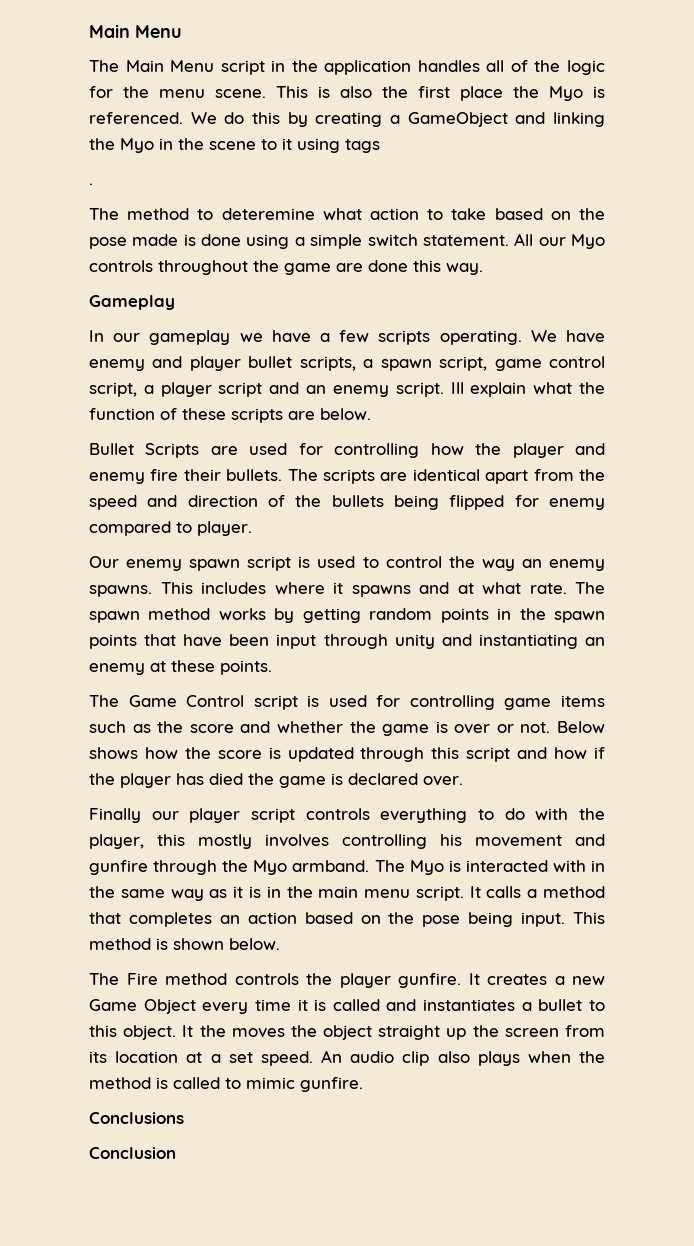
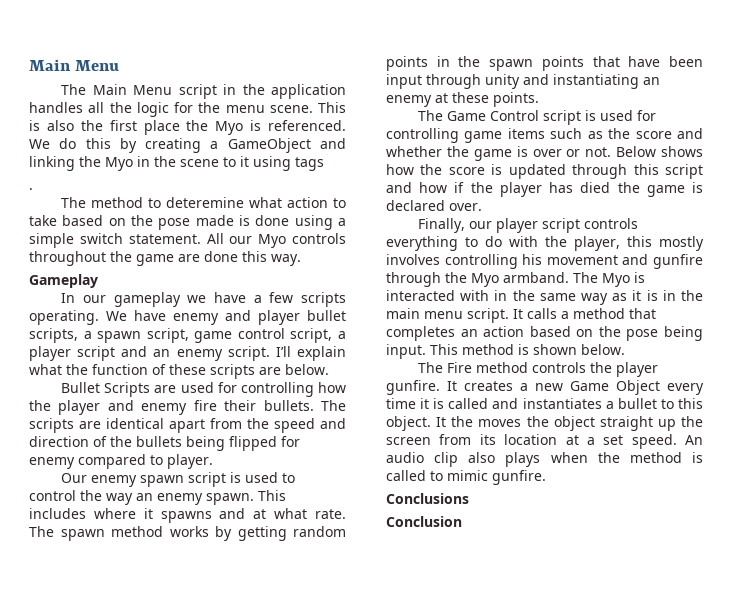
[510,60,528,72] of -> (105, 107) none
[450,382,464,394] Ill -> [275,346,291,357] I’ll
[89,585,152,597] spawns. -> [206,493,254,505] spawn.
[89,808,141,823] Finally -> [418,218,466,233] Finally,

